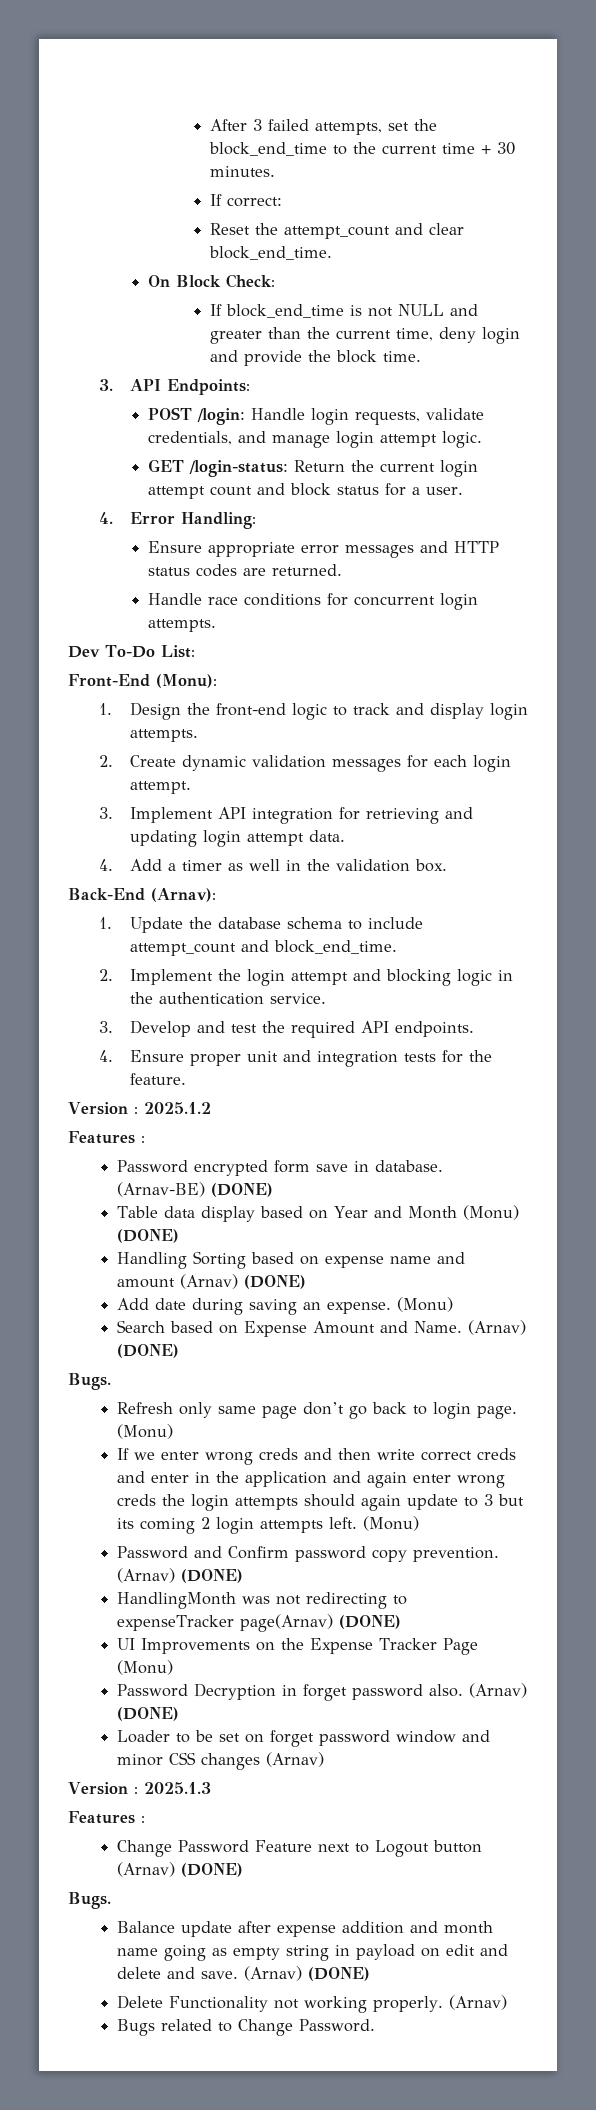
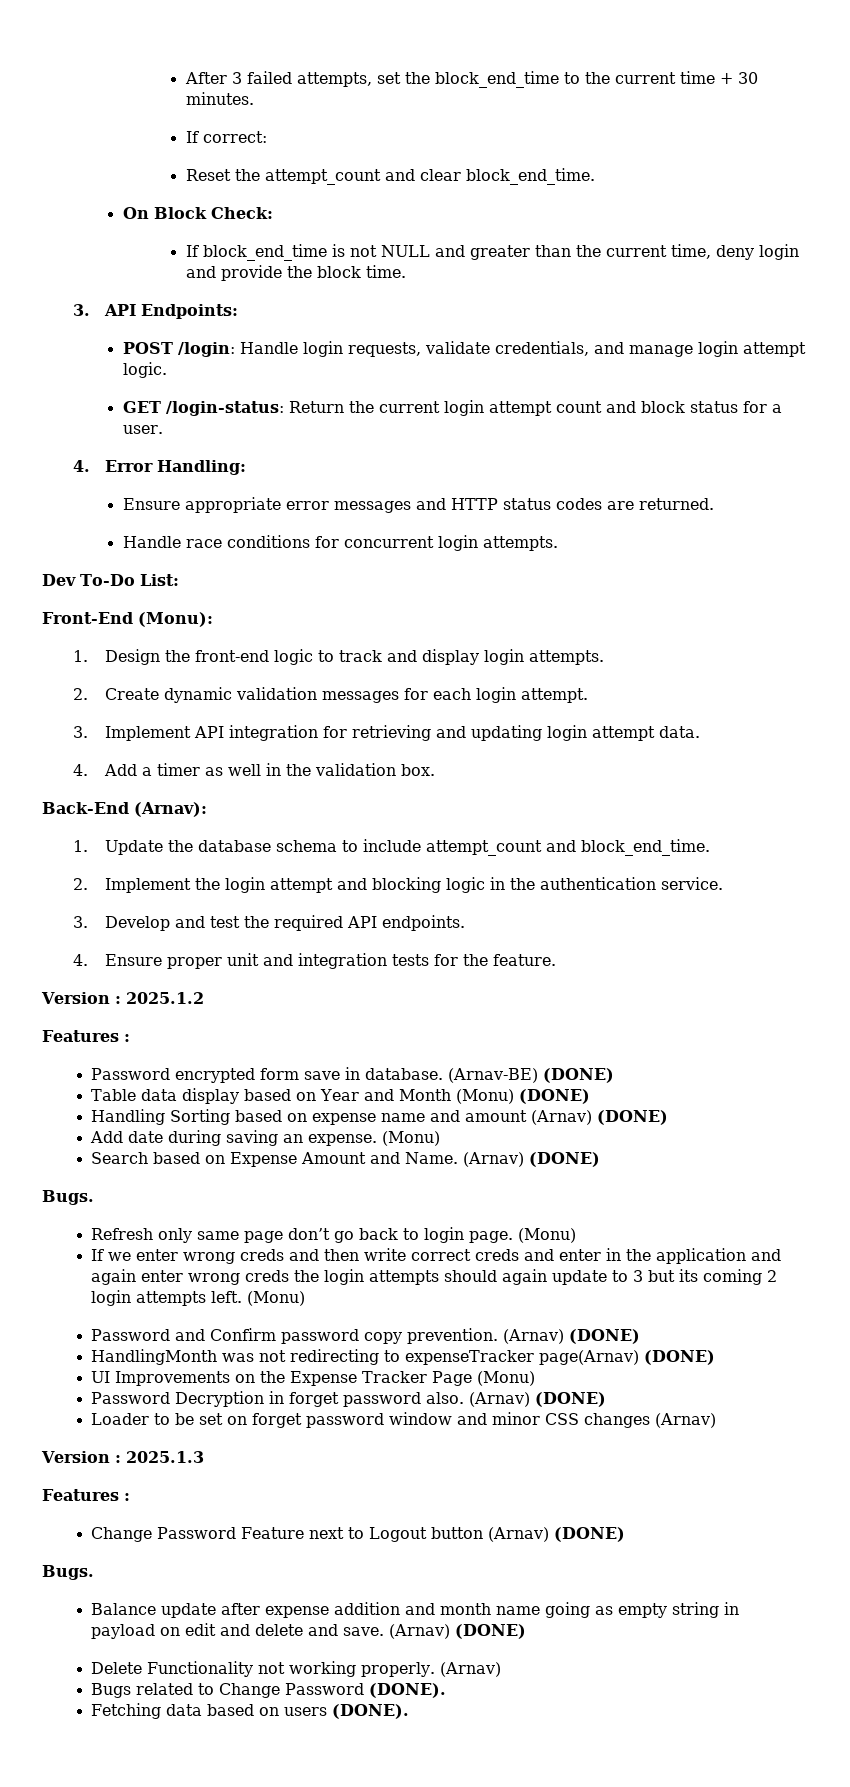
[299,2019,376,2032] Password. -> [285,1683,447,1698] [91,1703,410,1719] Password (DONE). // Fetching data based on users (DONE).

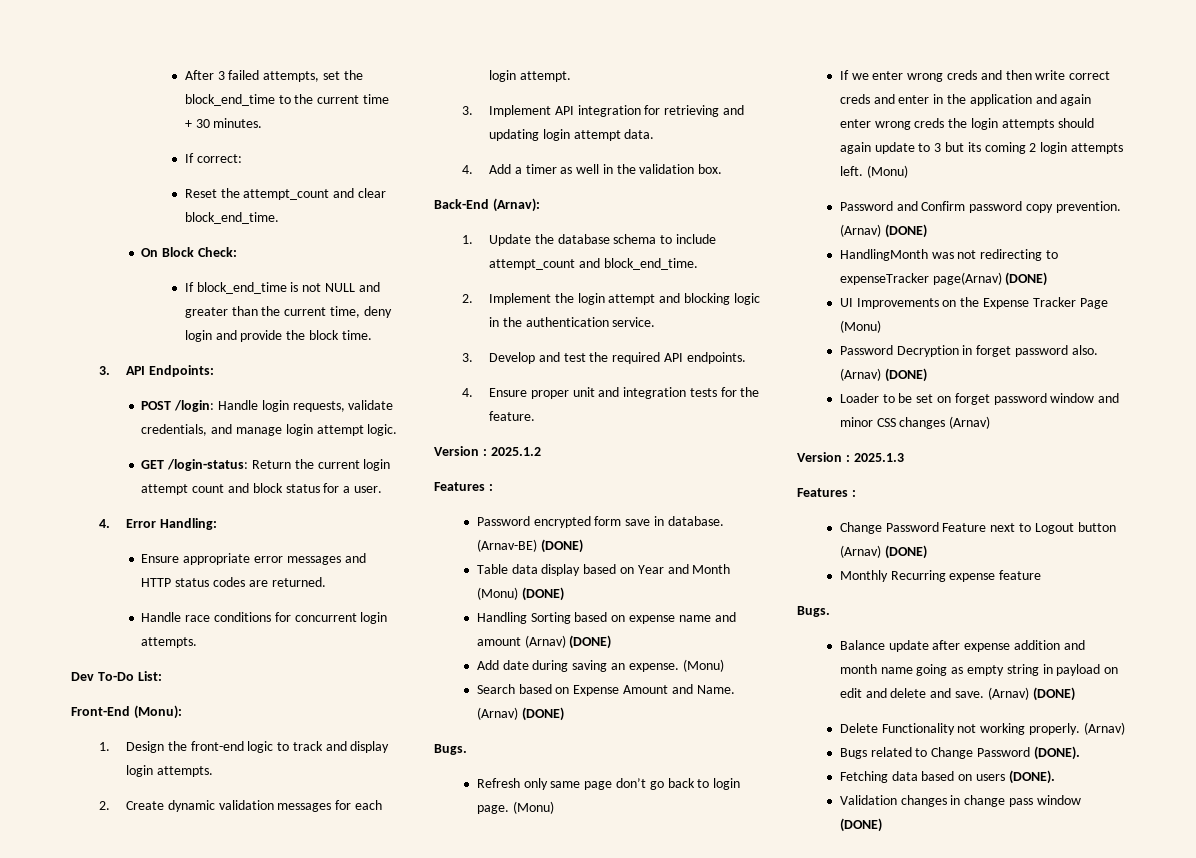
(626, 1534) none -> [839,570,1042,582] // Monthly Recurring expense feature
(410, 1711) none -> [839,795,1081,807] [839,818,882,832] // Validation changes in change pass window (DONE)

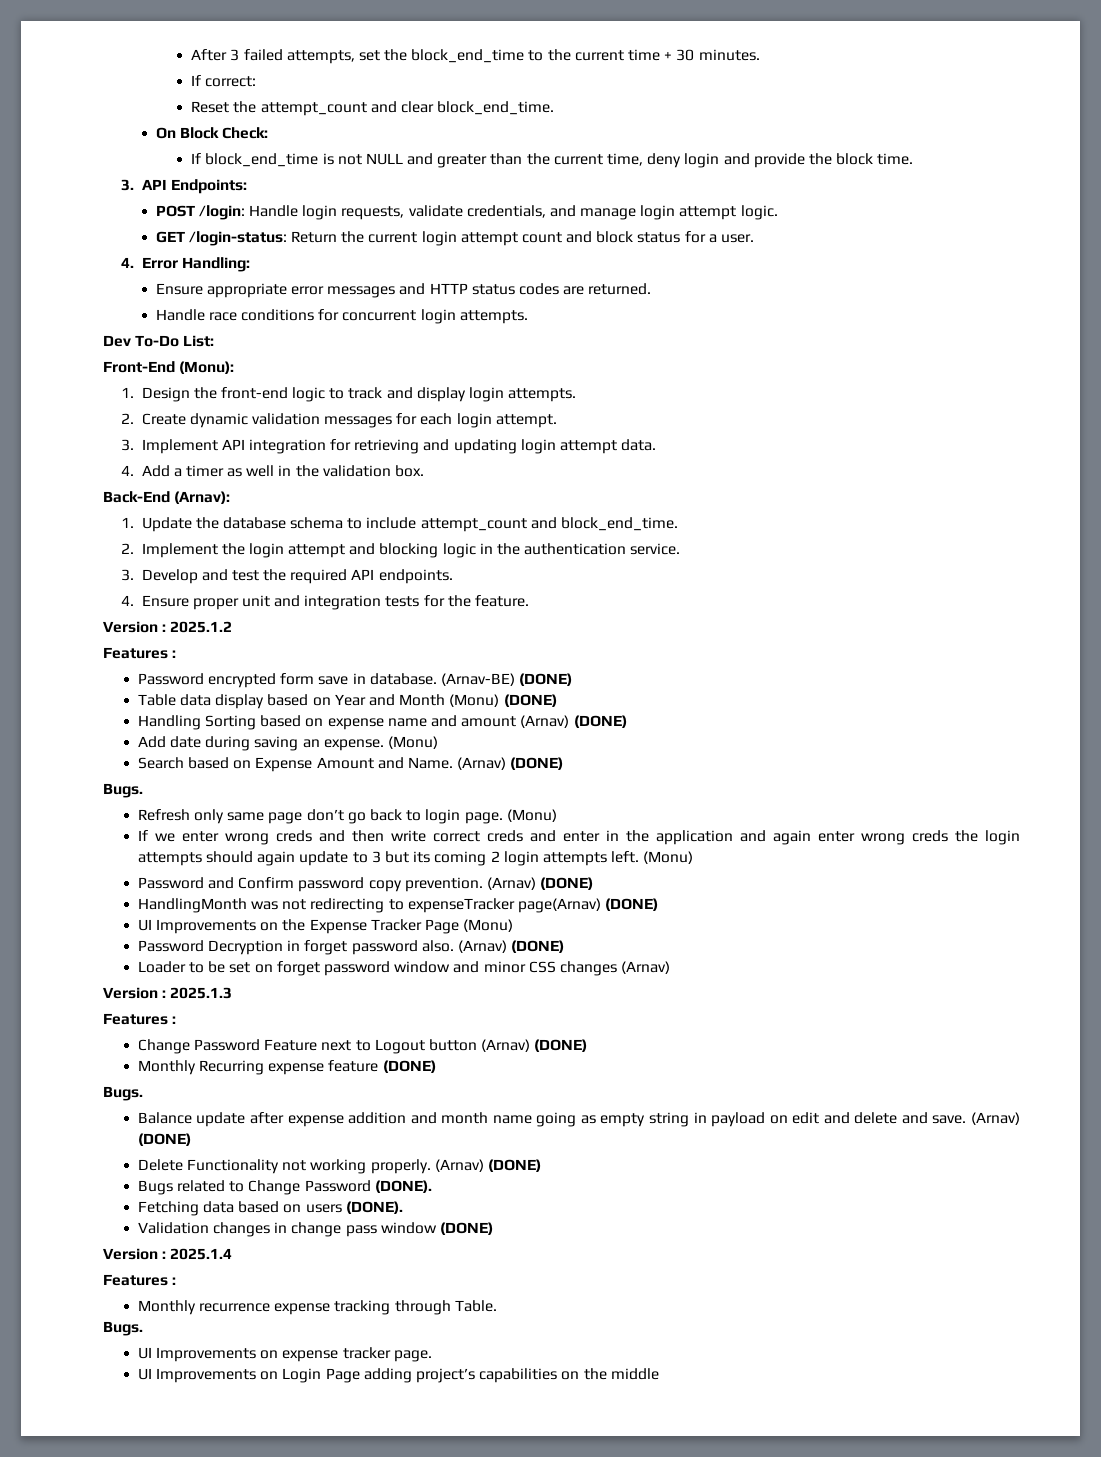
(1042, 575) none -> [382,1060,436,1073] (DONE)
(1125, 728) none -> [487,1159,541,1172] (DONE)
(882, 825) none -> [103,1248,233,1260] [103,1274,177,1286] [137,1300,497,1315] [103,1321,143,1336] [137,1347,432,1362] [137,1368,659,1383] // Version : 2025.1.4 // Features : // Monthly recurrence expense tracking through Table. // Bugs. // UI Improvements on expense tracker page. // UI Improvements on Login Page adding project’s capabilities on the middle

